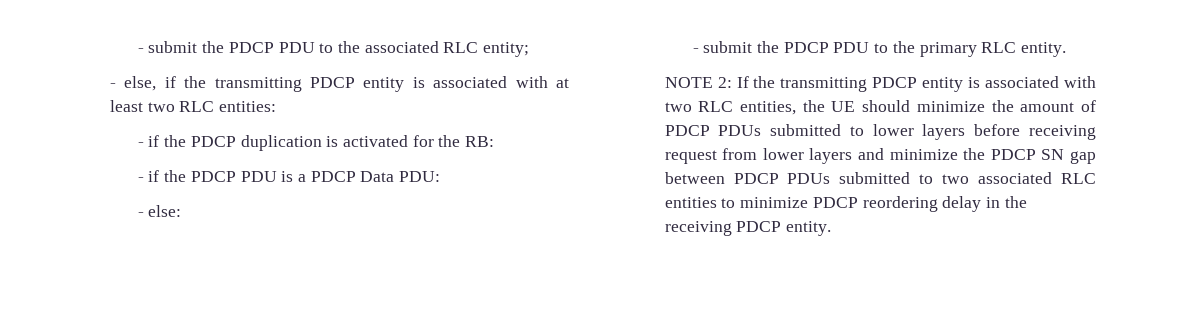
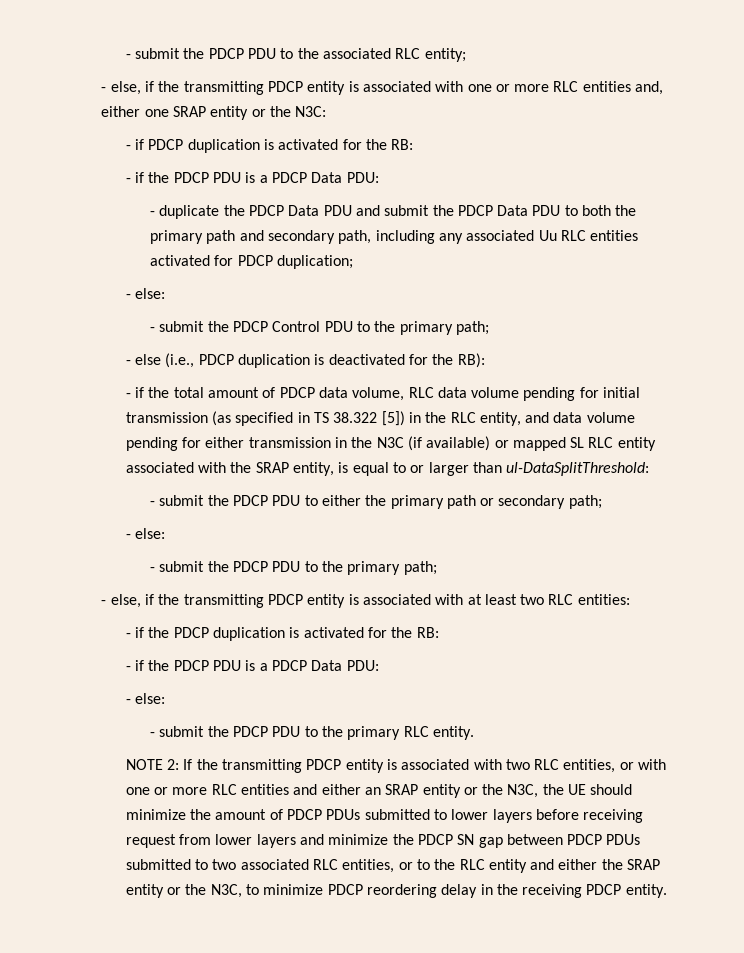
(530, 49) none -> [101,81,664,95] [101,106,327,120] [125,139,414,153] [125,172,379,183] [149,205,637,219] [149,230,639,244] [149,255,353,269] [125,288,165,299] [149,321,489,335] [125,353,485,368] [125,387,641,401] [125,411,635,426] [125,436,656,451] [125,462,650,476] [149,495,602,509] [125,528,165,539] [149,561,437,575] // - else, if the transmitting PDCP entity is associated with one or more RLC entities and, either one SRAP entity or the N3C: // - if PDCP duplication is activated for the RB: // - if the PDCP PDU is a PDCP Data PDU: // - duplicate the PDCP Data PDU and submit the PDCP Data PDU to both the primary path and secondary path, including any associated Uu RLC entities activated for PDCP duplication; // - else: // - submit the PDCP Control PDU to the primary path; // - else (i.e., PDCP duplication is deactivated for the RB): // - if the total amount of PDCP data volume, RLC data volume pending for initial transmission (as specified in TS 38.322 [5]) in the RLC entity, and data volume pending for either transmission in the N3C (if available) or mapped SL RLC entity associated with the SRAP entity, is equal to or larger than ul-DataSplitThreshold: // - submit the PDCP PDU to either the primary path or secondary path; // - else: // - submit the PDCP PDU to the primary path;
(797, 108) none -> [619,759,667,770] [125,784,539,798] or with one or more RLC entities and either an SRAP entity or the N3C,
[664,197,717,208] entities -> [342,859,661,873] [125,884,242,898] entities, or to the RLC entity and either the SRAP entity or the N3C,

